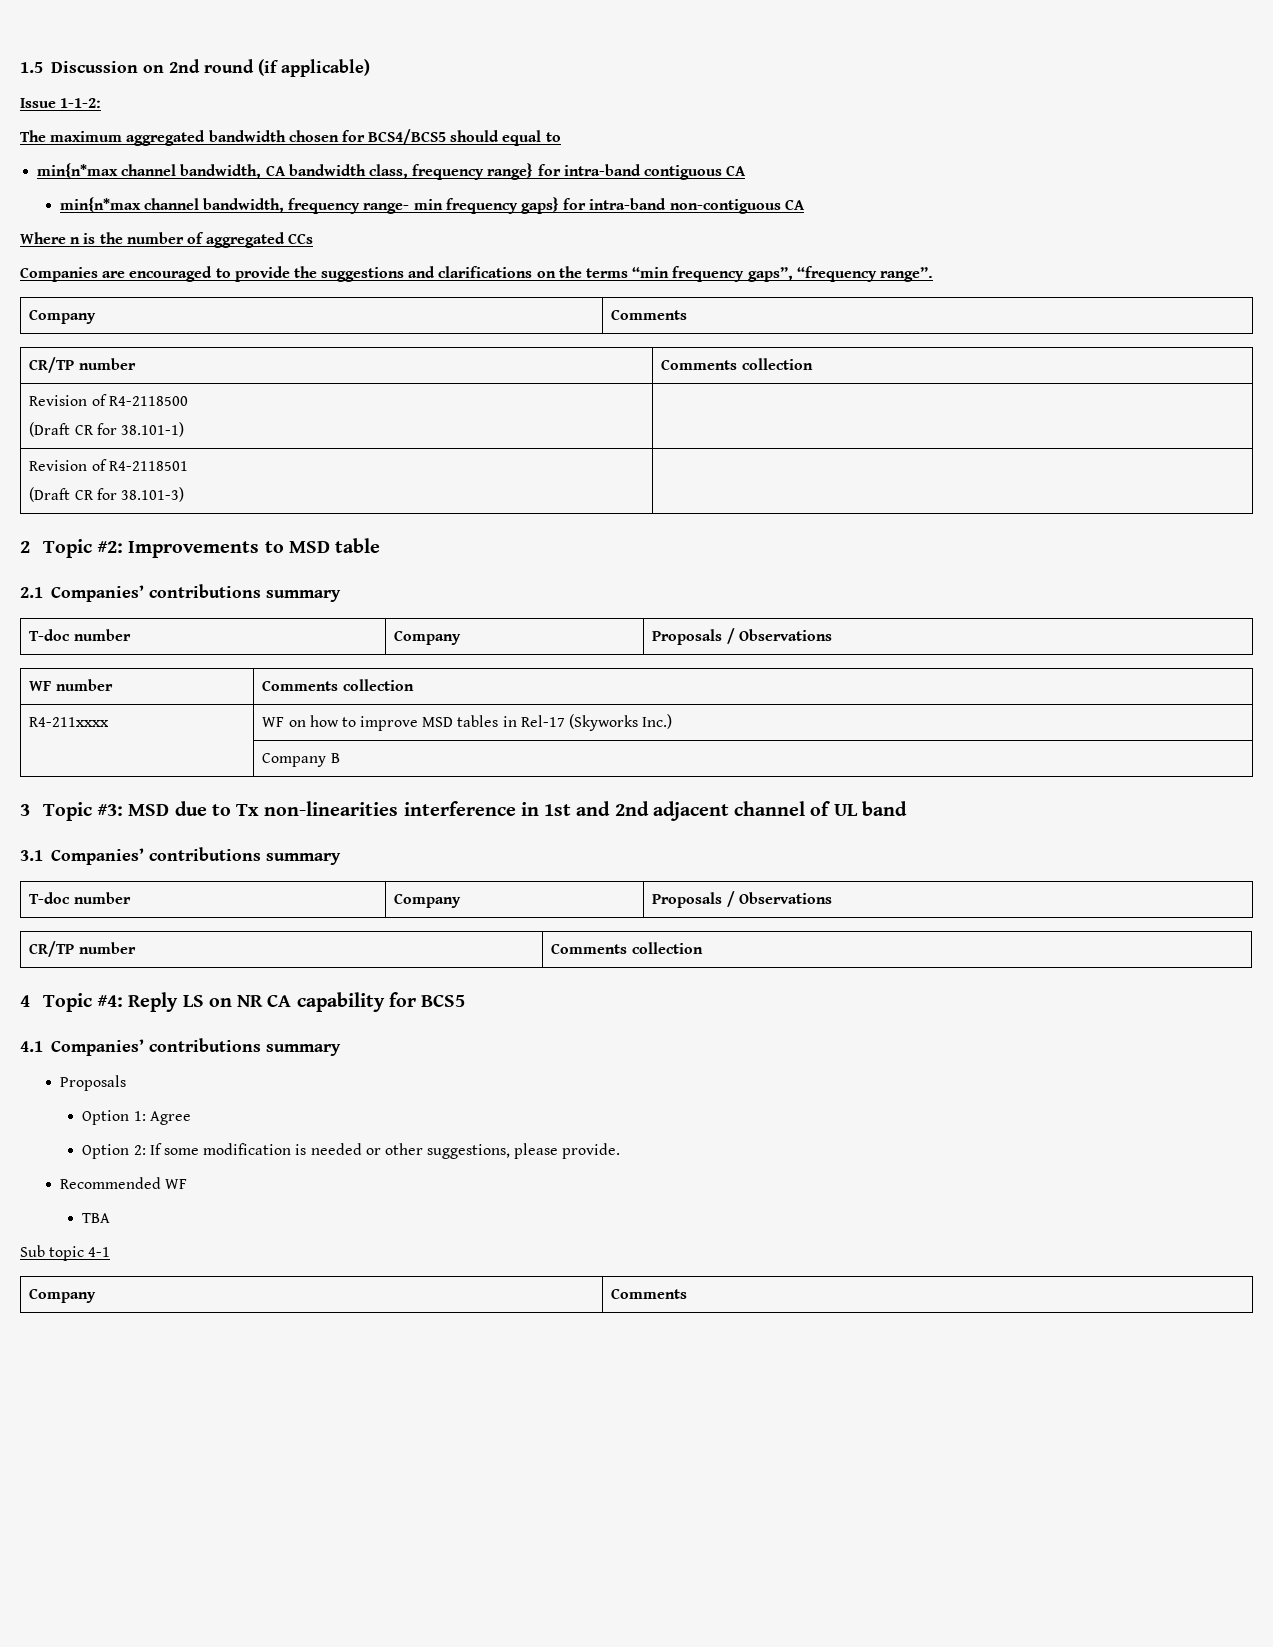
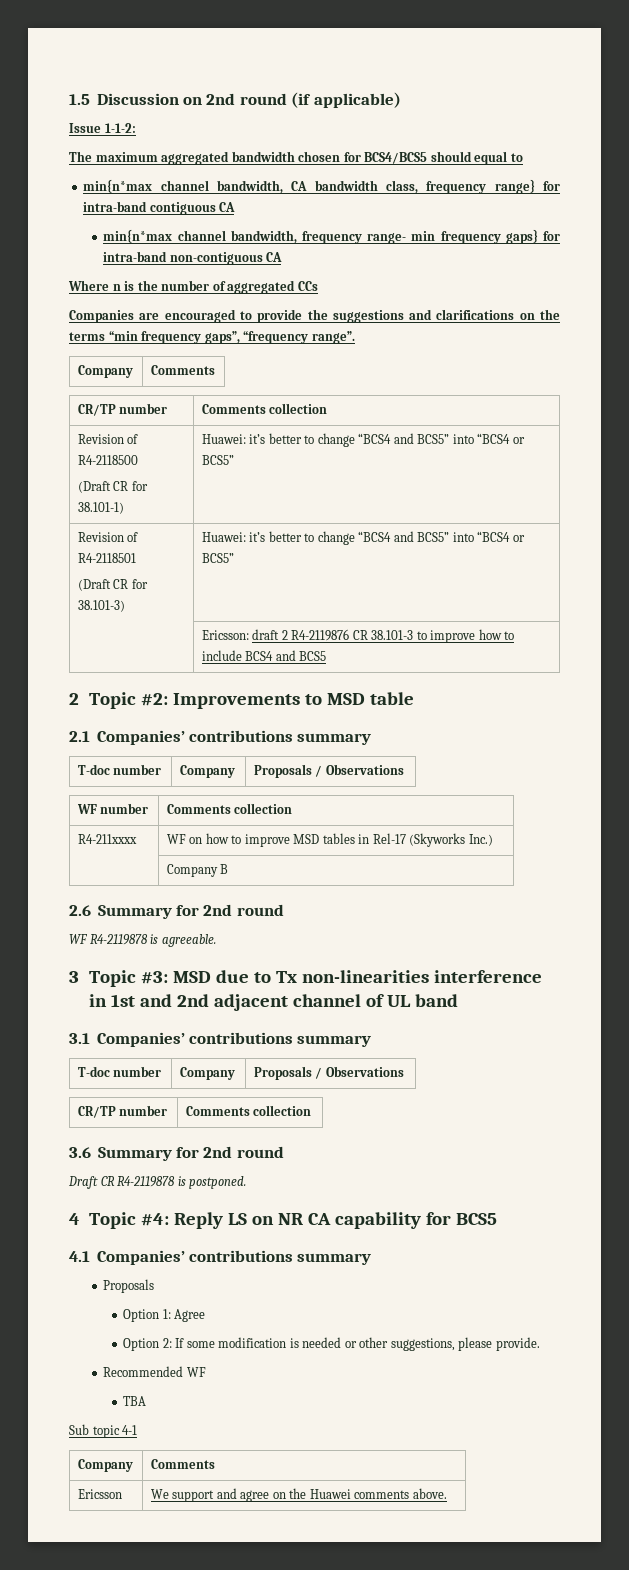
(184, 429) none -> [201,433,525,447] [201,455,234,465] Huawei: it’s better to change “BCS4 and BCS5” into “BCS4 or BCS5”
(184, 494) none -> [201,531,525,545] [201,553,234,563] [201,629,515,643] [201,650,327,661] Huawei: it’s better to change “BCS4 and BCS5” into “BCS4 or BCS5” // | Ericsson: draft 2 R4-2119876 CR 38.101-3 to improve how to include BCS4 and BCS5
(340, 758) none -> [69,904,284,919] [69,934,216,947] // 2.6 Summary for 2nd round // WF R4-2119878 is agreeable.
(703, 948) none -> [69,1146,284,1161] [68,1176,247,1189] // 3.6 Summary for 2nd round // Draft CR R4-2119878 is postponed.
(688, 1293) none -> [77,1489,122,1499] [150,1488,447,1502] // Ericsson | We support and agree on the Huawei comments above.

